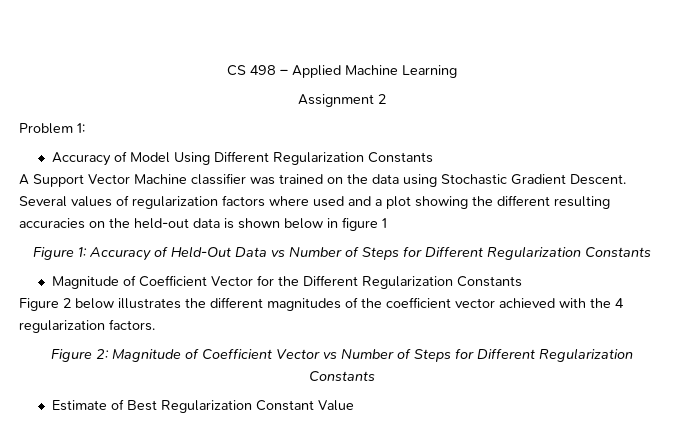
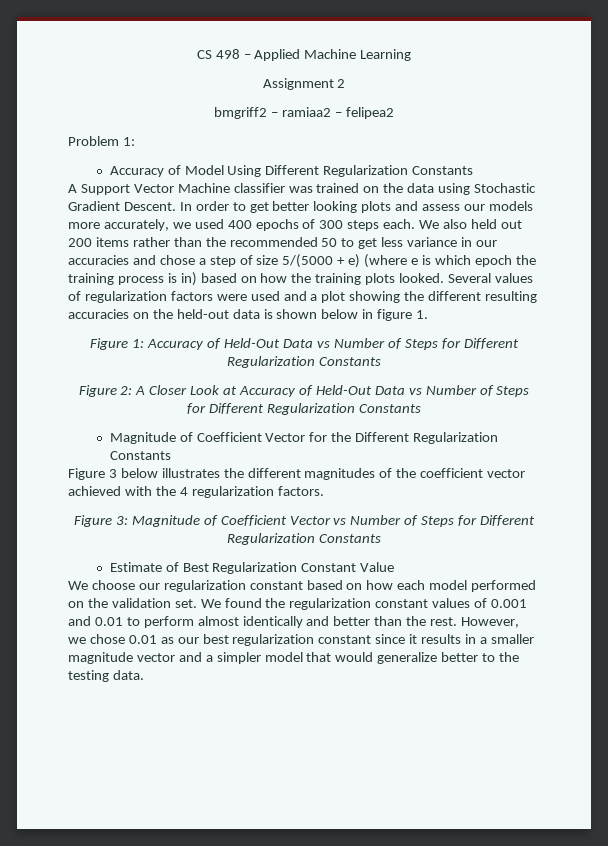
(386, 99) none -> [214,107,394,119] // bmgriff2 – ramiaa2 – felipea2
(626, 179) none -> [179,201,533,213] [68,219,522,231] [68,237,497,249] [68,254,536,268] [68,272,445,286] In order to get better looking plots and assess our models more accurately, we used 400 epochs of 300 steps each. We also held out 200 items rather than the recommended 50 to get less variance in our accuracies and chose a step of size 5/(5000 + e) (where e is which epoch the training process is in) based on how the training plots looked.
[269,196,309,206] where -> [216,294,247,301] were
[382,218,387,228] 1 -> [416,310,429,319] 1.
(651, 252) none -> [78,385,530,397] [187,403,421,415] // Figure 2: A Closer Look at Accuracy of Held-Out Data vs Number of Steps for Different Regularization Constants
[63,298,71,308] 2 -> [108,469,117,478] 3
[95,349,109,359] 2: -> [115,516,128,525] 3:
(354, 405) none -> [68,580,537,592] [68,598,528,610] [68,616,520,628] [68,634,534,646] [68,652,520,664] [68,670,144,682] // We choose our regularization constant based on how each model performed on the validation set. We found the regularization constant values of 0.001 and 0.01 to perform almost identically and better than the rest. However, we chose 0.01 as our best regularization constant since it results in a smaller magnitude vector and a simpler model that would generalize better to the testing data.

